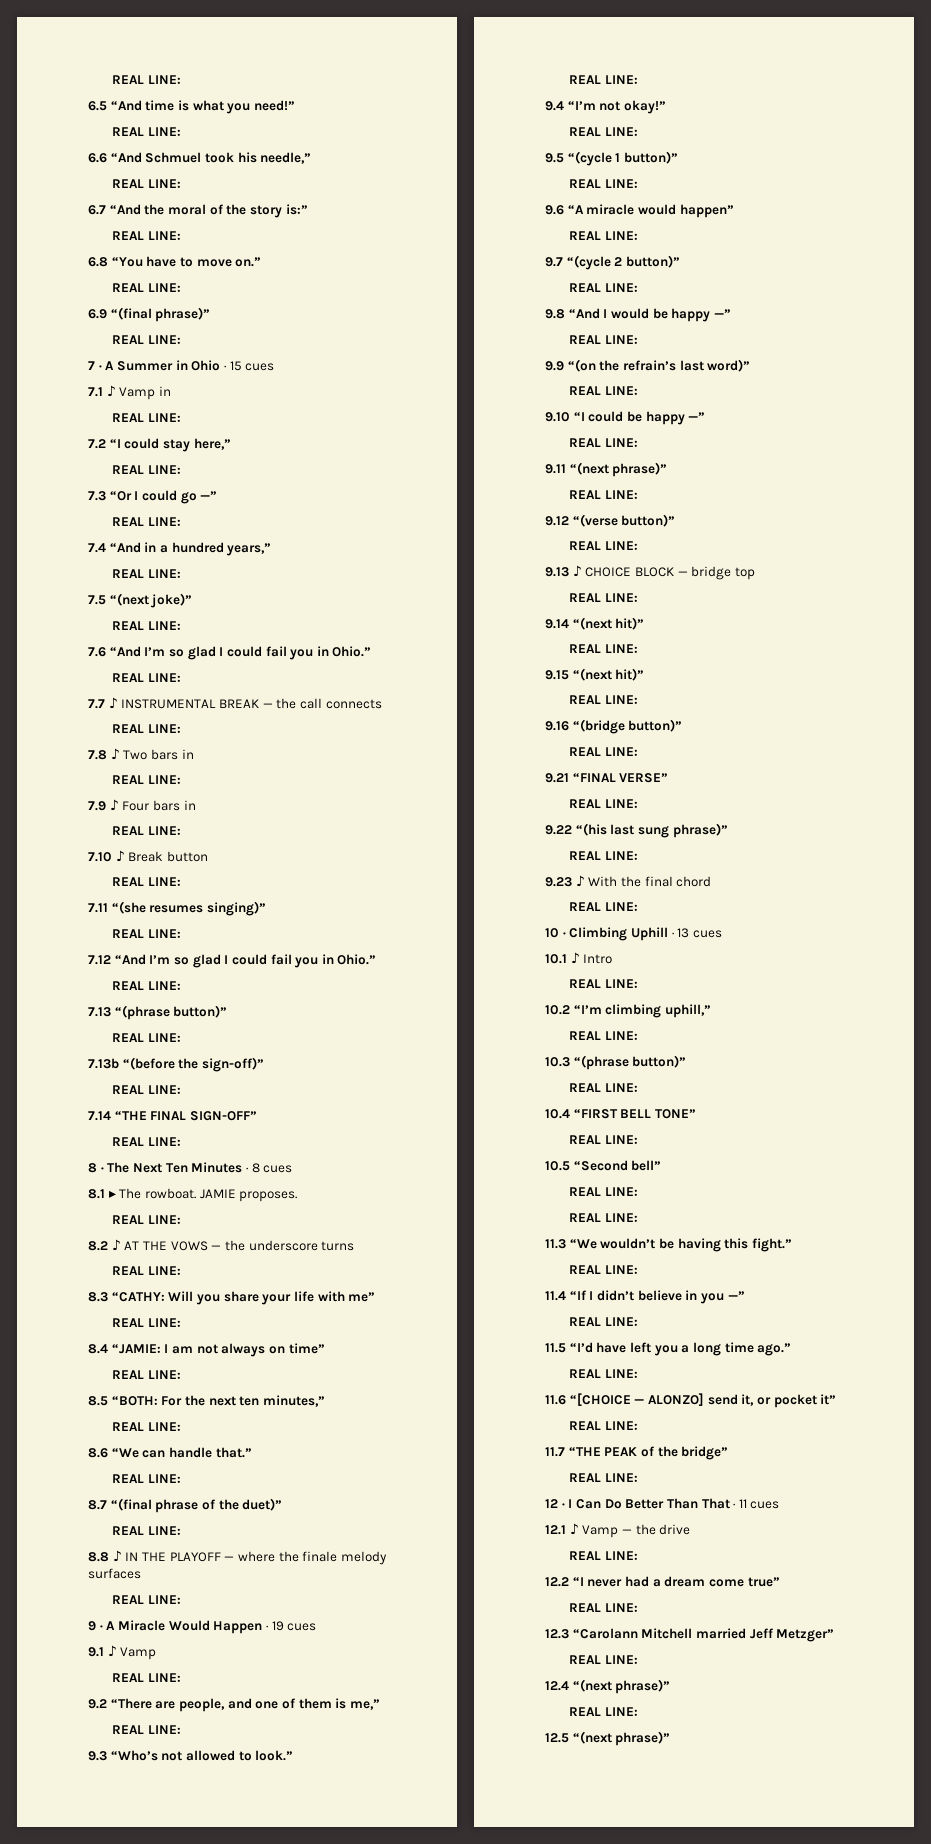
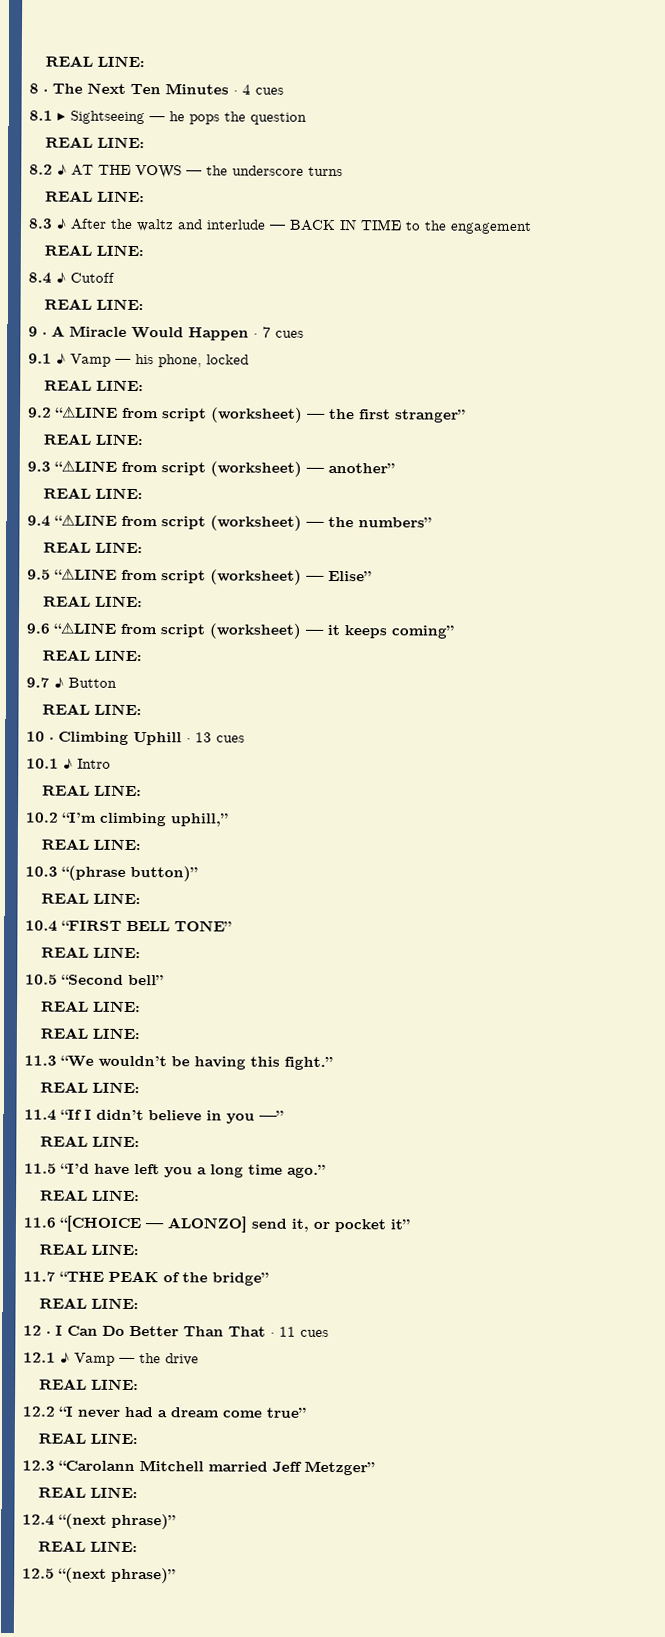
[112,75,181,84] [88,100,295,114] [112,127,181,136] [88,152,312,164] [112,179,181,188] [88,204,308,218] [112,231,181,240] [88,256,262,267] [112,283,181,292] [88,307,211,322] [112,335,181,344] [88,360,275,371] [88,385,171,400] [112,413,181,422] [88,438,231,452] [112,465,181,474] [88,490,218,504] [112,517,181,526] [88,542,272,556] [112,569,181,578] [88,593,193,608] [112,621,181,630] [88,646,372,660] [112,673,181,682] [88,697,382,709] [112,724,181,733] [88,748,194,760] [112,775,181,784] [88,799,196,811] [112,826,181,835] [88,850,208,862] [112,877,181,886] [88,901,266,916] [112,929,181,938] [88,954,377,968] [112,981,181,990] [88,1005,228,1020] [112,1033,181,1042] [88,1057,264,1072] [112,1085,181,1094] [88,1111,257,1121] [112,1137,181,1146] REAL LINE: // 6.5 “And time is what you need!” // REAL LINE: // 6.6 “And Schmuel took his needle,” // REAL LINE: // 6.7 “And the moral of the story is:” // REAL LINE: // 6.8 “You have to move on.” // REAL LINE: // 6.9 “(final phrase)” // REAL LINE: // 7 · A Summer in Ohio · 15 cues // 7.1 ♪ Vamp in // REAL LINE: // 7.2 “I could stay here,” // REAL LINE: // 7.3 “Or I could go —” // REAL LINE: // 7.4 “And in a hundred years,” // REAL LINE: // 7.5 “(next joke)” // REAL LINE: // 7.6 “And I’m so glad I could fail you in Ohio.” // REAL LINE: // 7.7 ♪ INSTRUMENTAL BREAK — the call connects // REAL LINE: // 7.8 ♪ Two bars in // REAL LINE: // 7.9 ♪ Four bars in // REAL LINE: // 7.10 ♪ Break button // REAL LINE: // 7.11 “(she resumes singing)” // REAL LINE: // 7.12 “And I’m so glad I could fail you in Ohio.” // REAL LINE: // 7.13 “(phrase button)” // REAL LINE: // 7.13b “(before the sign-off)” // REAL LINE: // 7.14 “THE FINAL SIGN-OFF” // REAL LINE: -> [45,55,146,68] REAL LINE:
[251,1163,260,1173] 8 -> [242,84,251,95] 4
[119,1188,298,1202] The rowboat. JAMIE proposes. -> [70,110,307,125] Sightseeing — he pops the question
[111,1291,376,1305] [112,1318,181,1327] [88,1343,325,1357] [112,1370,181,1379] [88,1395,325,1407] [112,1422,181,1431] [88,1447,252,1458] [112,1474,181,1483] [88,1498,283,1513] [112,1526,181,1535] [88,1550,387,1565] [88,1568,141,1579] “CATHY: Will you share your life with me” // REAL LINE: // 8.4 “JAMIE: I am not always on time” // REAL LINE: // 8.5 “BOTH: For the next ten minutes,” // REAL LINE: // 8.6 “We can handle that.” // REAL LINE: // 8.7 “(final phrase of the duet)” // REAL LINE: // 8.8 ♪ IN THE PLAYOFF — where the finale melody surfaces -> [56,218,532,234] [44,244,145,257] [28,272,115,284] ♪ After the waltz and interlude — BACK IN TIME to the engagement // REAL LINE: // 8.4 ♪ Cutoff
[271,1621,284,1631] 19 -> [262,326,271,338] 7
(157, 1653) none -> [115,353,249,368] — his phone, locked
[110,1698,380,1712] [112,1725,181,1734] [88,1750,294,1761] [569,75,638,84] [545,100,666,114] [569,127,638,136] [545,151,678,166] [569,179,638,188] [545,204,734,218] [569,231,638,240] [545,255,680,270] [569,283,638,292] [545,308,731,322] [569,335,638,344] [545,359,751,372] [569,386,638,395] [545,411,706,425] [569,438,638,447] [545,462,668,477] [569,490,638,499] [545,514,676,527] [569,541,638,550] [545,565,755,580] [569,593,638,602] [545,617,645,630] [569,644,638,653] [545,668,645,681] [569,695,638,704] [545,719,683,734] [569,747,638,756] [545,773,669,783] [569,799,638,808] [545,823,728,838] [569,851,638,860] [545,875,712,887] “There are people, and one of them is me,” // REAL LINE: // 9.3 “Who’s not allowed to look.” // REAL LINE: // 9.4 “I’m not okay!” // REAL LINE: // 9.5 “(cycle 1 button)” // REAL LINE: // 9.6 “A miracle would happen” // REAL LINE: // 9.7 “(cycle 2 button)” // REAL LINE: // 9.8 “And I would be happy —” // REAL LINE: // 9.9 “(on the refrain’s last word)” // REAL LINE: // 9.10 “I could be happy —” // REAL LINE: // 9.11 “(next phrase)” // REAL LINE: // 9.12 “(verse button)” // REAL LINE: // 9.13 ♪ CHOICE BLOCK — bridge top // REAL LINE: // 9.14 “(next hit)” // REAL LINE: // 9.15 “(next hit)” // REAL LINE: // 9.16 “(bridge button)” // REAL LINE: // 9.21 “FINAL VERSE” // REAL LINE: // 9.22 “(his last sung phrase)” // REAL LINE: // 9.23 ♪ With the final chord -> [55,406,466,423] [43,433,144,446] [27,460,395,477] [43,487,144,500] [27,514,432,531] [43,541,144,554] [27,568,372,585] [43,595,144,608] [26,622,454,639] [42,649,143,662] [26,677,117,688] “⚠LINE from script (worksheet) — the first stranger” // REAL LINE: // 9.3 “⚠LINE from script (worksheet) — another” // REAL LINE: // 9.4 “⚠LINE from script (worksheet) — the numbers” // REAL LINE: // 9.5 “⚠LINE from script (worksheet) — Elise” // REAL LINE: // 9.6 “⚠LINE from script (worksheet) — it keeps coming” // REAL LINE: // 9.7 ♪ Button

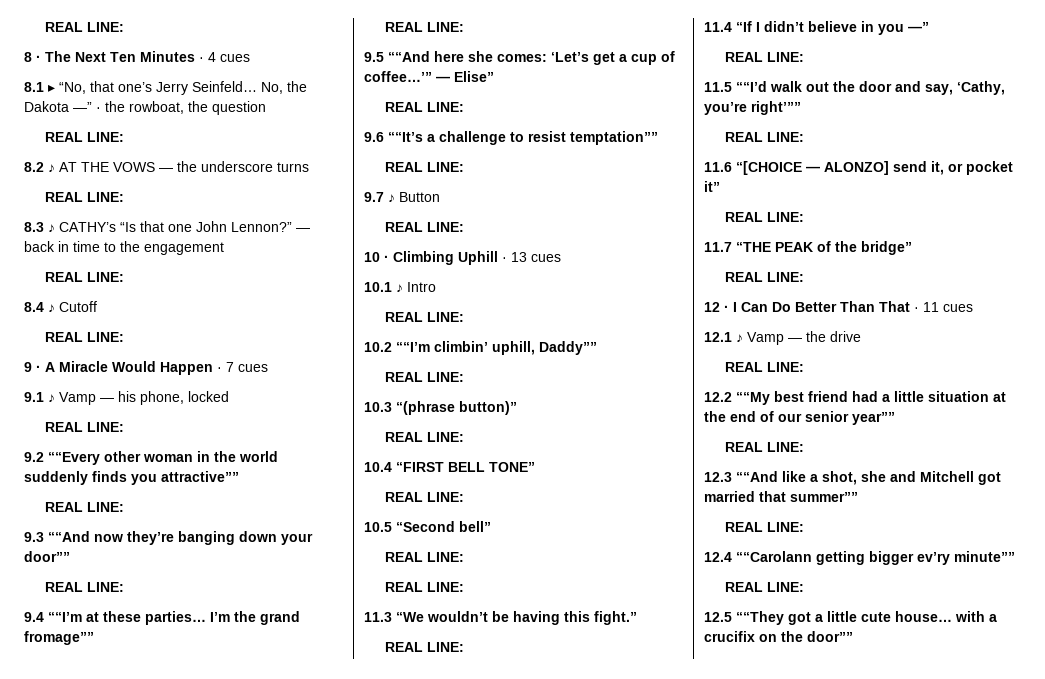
[70,110,220,125] Sightseeing — he pops -> [59,81,307,95] [24,101,184,114] “No, that one’s Jerry Seinfeld… No, the Dakota —” · the rowboat,
[70,218,402,232] After the waltz and interlude — BACK IN TIME -> [59,221,310,232] [24,241,100,252] CATHY’s “Is that one John Lennon?” — back in time
[55,406,466,423] [43,433,144,446] [27,460,395,477] [43,487,144,500] [27,514,432,531] [43,541,144,554] [27,568,302,585] “⚠LINE from script (worksheet) — the first stranger” // REAL LINE: // 9.3 “⚠LINE from script (worksheet) — another” // REAL LINE: // 9.4 “⚠LINE from script (worksheet) — the numbers” // REAL LINE: // 9.5 “⚠LINE from script (worksheet) -> [48,451,278,465] [24,471,239,485] [44,502,124,512] [24,531,313,545] [24,551,70,562] [44,582,124,592] [24,611,300,625] [24,631,94,645] [384,22,464,32] [364,51,675,65] [364,71,432,82] ““Every other woman in the world suddenly finds you attractive”” // REAL LINE: // 9.3 ““And now they’re banging down your door”” // REAL LINE: // 9.4 ““I’m at these parties… I’m the grand fromage”” // REAL LINE: // 9.5 ““And here she comes: ‘Let’s get a cup of coffee…’”
[53,622,454,639] “⚠LINE from script (worksheet) — it keeps coming” -> [388,131,658,145] ““It’s a challenge to resist temptation””
[61,812,229,827] “I’m climbing uphill,” -> [396,341,597,355] ““I’m climbin’ uphill, Daddy””
[60,1163,326,1178] “I’d have left you a long time ago.” -> [736,81,1005,95] [704,101,801,115] ““I’d walk out the door and say, ‘Cathy, you’re right’””
[58,1406,307,1418] [38,1432,139,1445] [22,1460,375,1476] [38,1486,139,1499] [22,1513,176,1530] [38,1540,139,1553] [22,1567,176,1584] “I never had a dream come true” // REAL LINE: // 12.3 “Carolann Mitchell married Jeff Metzger” // REAL LINE: // 12.4 “(next phrase)” // REAL LINE: // 12.5 “(next phrase)” -> [736,391,1006,405] [704,411,895,425] [724,442,804,452] [704,471,1001,485] [704,491,858,502] [724,522,804,532] [704,551,1015,565] [724,582,804,592] [704,611,997,625] [704,631,853,642] ““My best friend had a little situation at the end of our senior year”” // REAL LINE: // 12.3 ““And like a shot, she and Mitchell got married that summer”” // REAL LINE: // 12.4 ““Carolann getting bigger ev’ry minute”” // REAL LINE: // 12.5 ““They got a little cute house… with a crucifix on the door””

